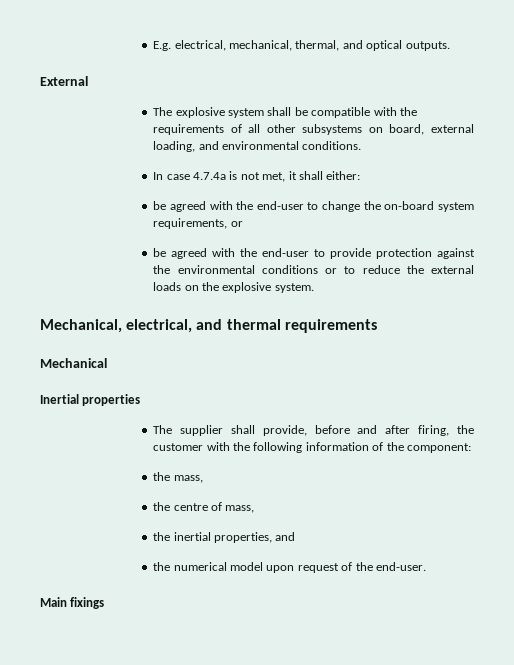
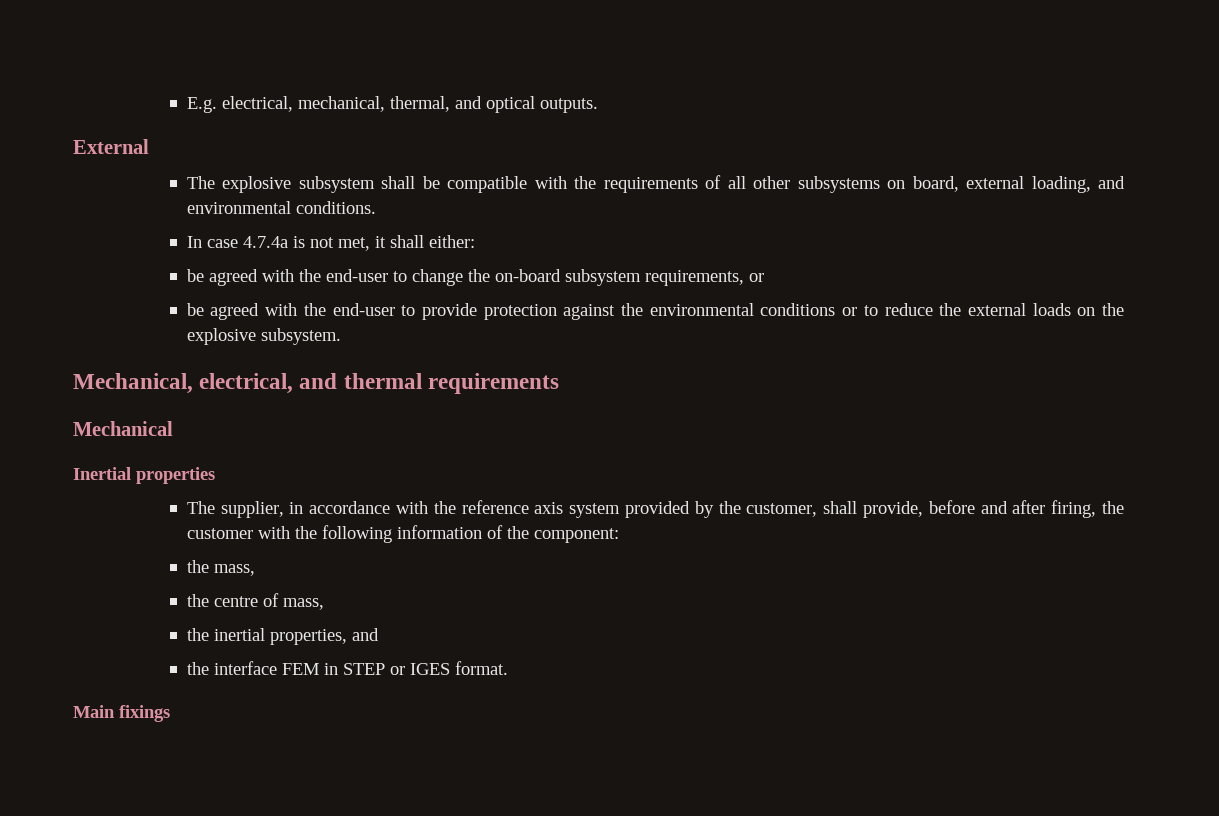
[228,108,265,118] system -> [298,176,375,193] subsystem
[438,202,475,212] system -> [564,269,641,286] subsystem
[274,283,314,293] system. -> [260,328,341,345] subsystem.
[180,425,224,436] supplier -> [220,500,818,518] supplier, in accordance with the reference axis system provided by the customer,
[173,562,426,573] numerical model upon request of the end-user. -> [213,661,508,675] interface FEM in STEP or IGES format.

